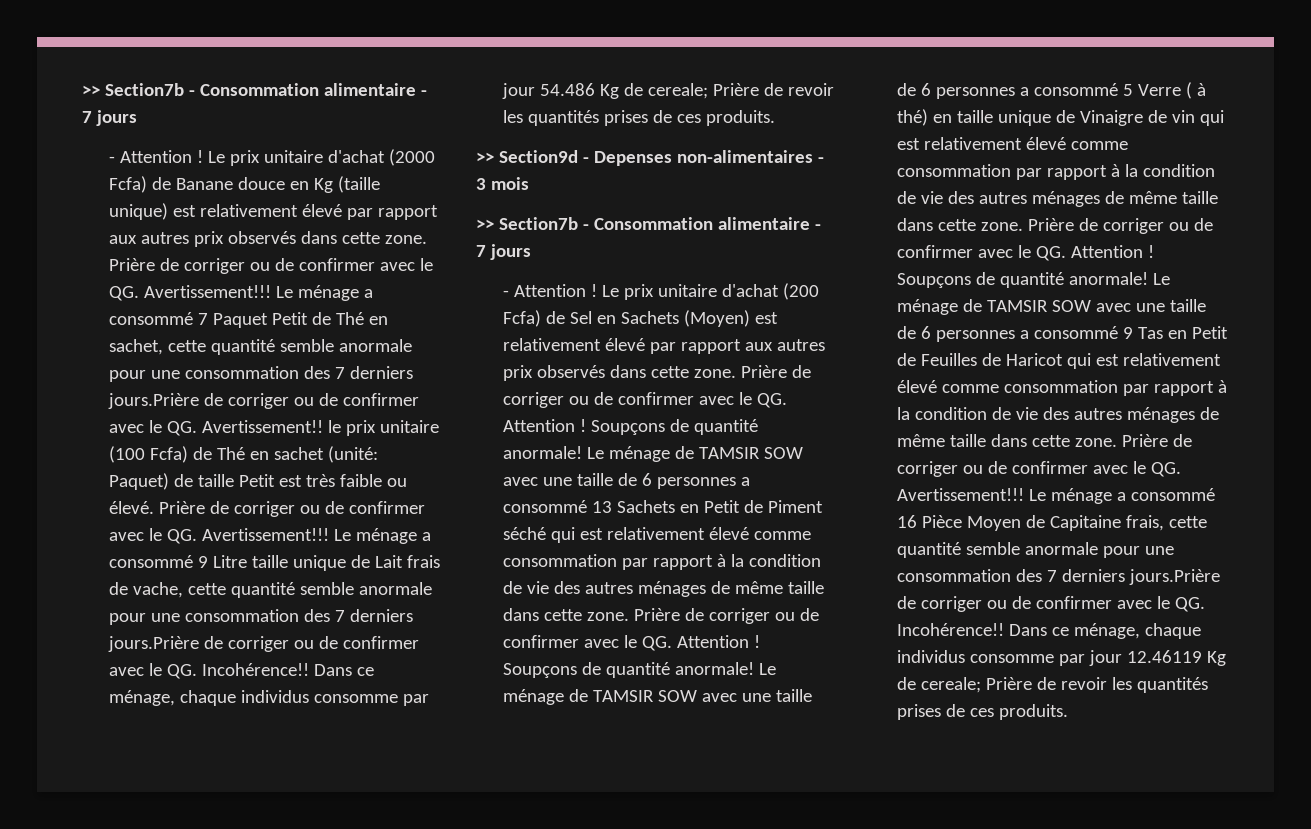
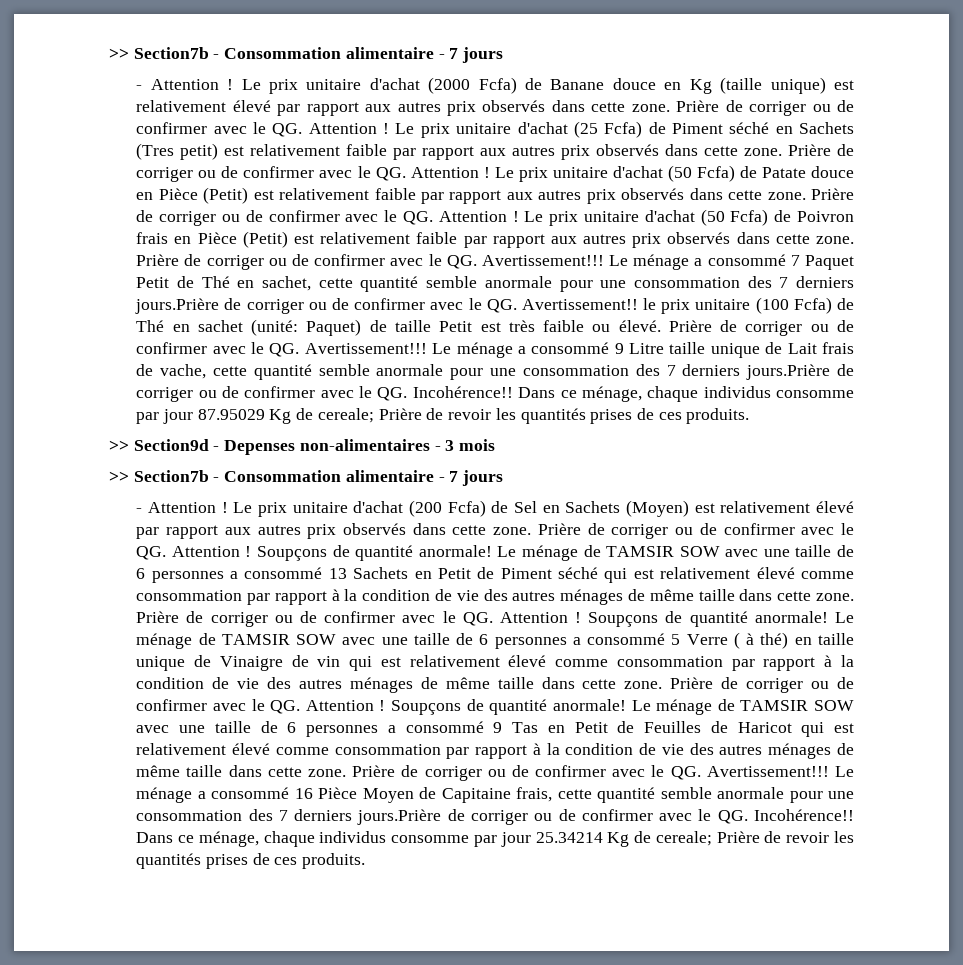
(140, 293) none -> [308,121,854,138] [136,143,855,160] [136,165,855,182] [136,187,855,204] [136,209,854,226] [136,231,854,248] [136,254,477,270] Attention ! Le prix unitaire d'achat (25 Fcfa) de Piment séché en Sachets (Tres petit) est relativement faible par rapport aux autres prix observés dans cette zone. Prière de corriger ou de confirmer avec le QG. Attention ! Le prix unitaire d'achat (50 Fcfa) de Patate douce en Pièce (Petit) est relativement faible par rapport aux autres prix observés dans cette zone. Prière de corriger ou de confirmer avec le QG. Attention ! Le prix unitaire d'achat (50 Fcfa) de Poivron frais en Pièce (Petit) est relativement faible par rapport aux autres prix observés dans cette zone. Prière de corriger ou de confirmer avec le QG.
[540,83,596,96] 54.486 -> [197,409,265,420] 87.95029
[1127,650,1203,663] 12.46119 -> [535,832,603,843] 25.34214

